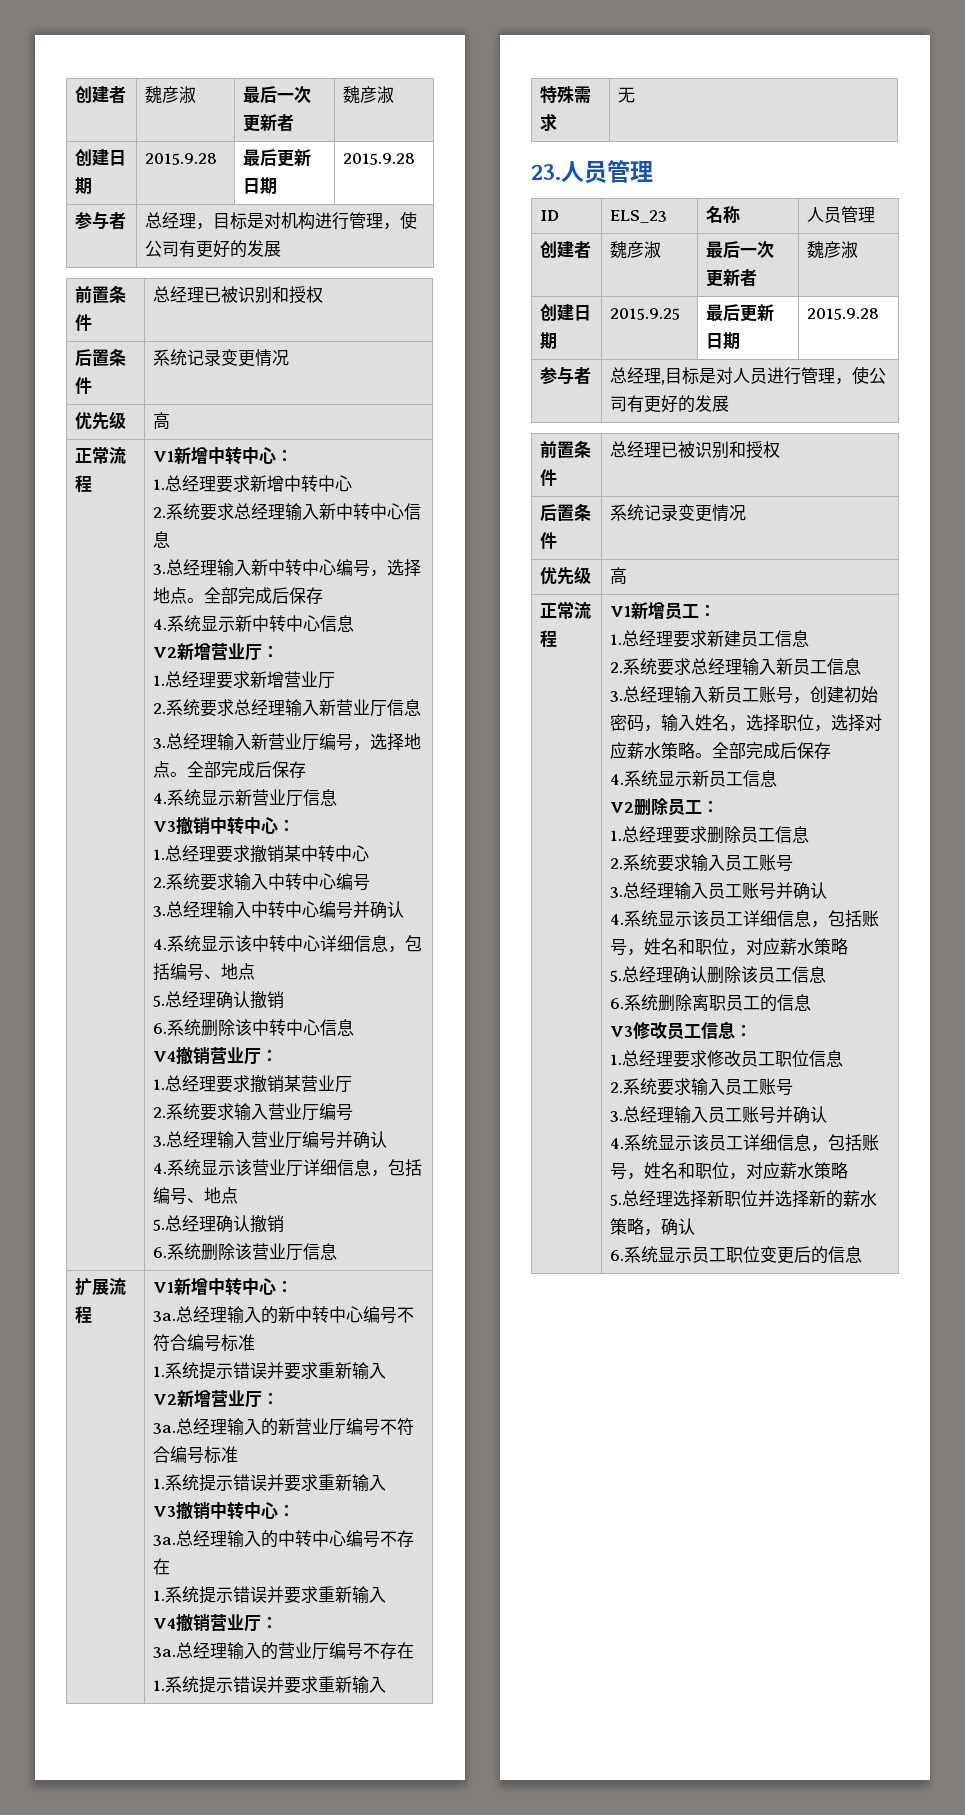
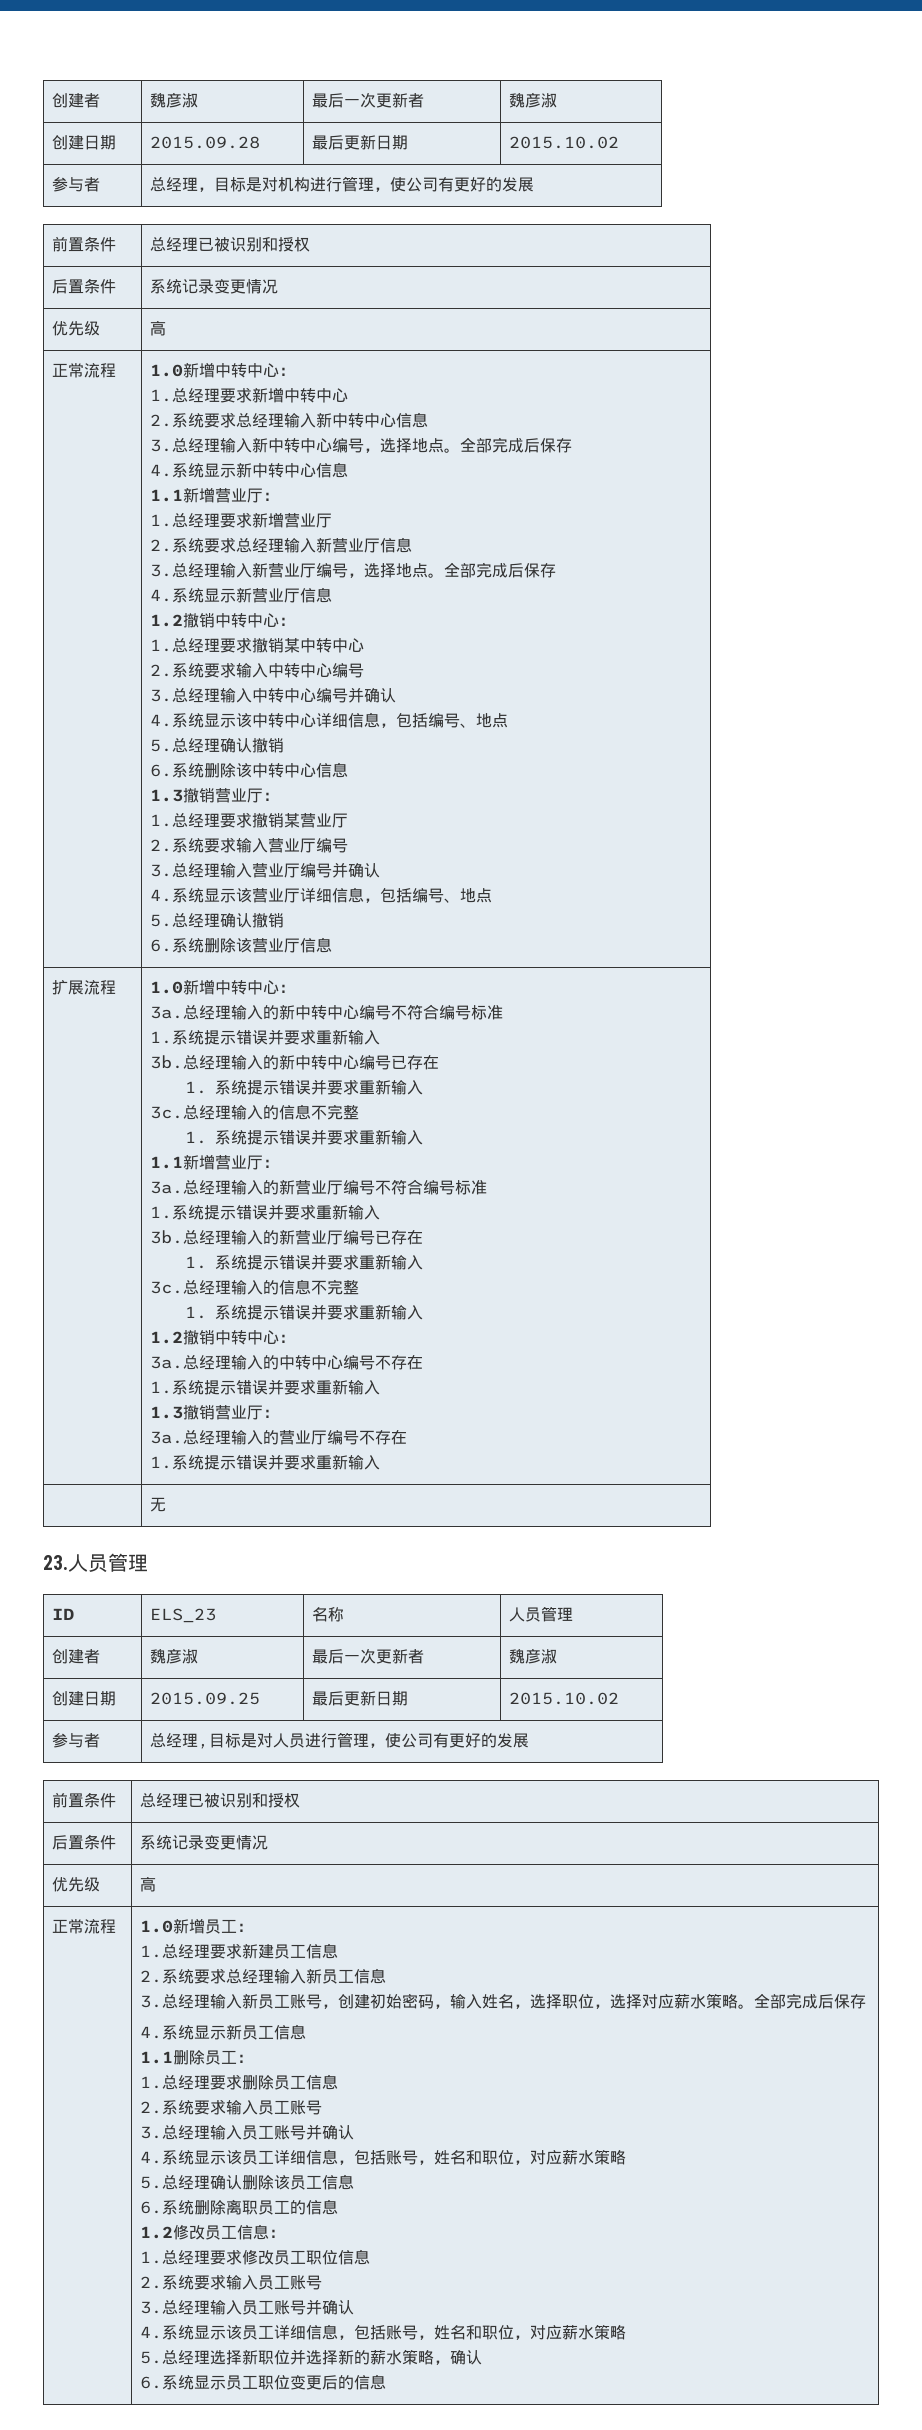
[144,153,217,165] [242,149,311,167] [242,177,277,194] [342,153,415,165] 2015.9.28 | 最后更新日期 | 2015.9.28 -> [149,136,260,149] [311,134,408,150] [508,136,619,149] 2015.09.28 | 最后更新日期 | 2015.10.02
[152,451,174,462] V1 -> [149,364,183,377] 1.0
[152,647,177,658] V2 -> [149,489,183,502] 1.1
[152,821,176,832] V3 -> [149,614,183,627] 1.2
[152,1051,176,1062] V4 -> [149,789,183,802] 1.3
[152,1282,174,1293] V1 -> [149,981,183,994] 1.0
[152,1394,177,1405] V2 -> [149,1054,439,1070] [184,1079,423,1095] [149,1104,359,1120] [184,1129,423,1145] [149,1156,183,1169] 3b.总经理输入的新中转中心编号已存在 // 1.系统提示错误并要求重新输入 // 3c.总经理输入的信息不完整 // 1.系统提示错误并要求重新输入 // 1.1
[152,1506,176,1517] V3 -> [149,1229,423,1245] [184,1254,423,1270] [149,1279,359,1295] [184,1304,423,1320] [149,1331,183,1344] 3b.总经理输入的新营业厅编号已存在 // 1.系统提示错误并要求重新输入 // 3c.总经理输入的信息不完整 // 1.系统提示错误并要求重新输入 // 1.2
[152,1618,176,1629] V4 -> [149,1406,183,1419] 1.3
[539,86,591,104] [539,113,557,132] 特殊需求 -> (380, 1462) none
[609,308,680,320] [705,304,774,322] [705,332,740,349] [806,308,879,320] 2015.9.25 | 最后更新日期 | 2015.9.28 -> [149,1692,260,1705] [311,1690,408,1706] [508,1692,619,1705] 2015.09.25 | 最后更新日期 | 2015.10.02
[609,606,631,617] V1 -> [139,1920,173,1933] 1.0
[609,802,634,813] V2 -> [139,2051,173,2064] 1.1
[609,1026,633,1037] V3 -> [139,2226,173,2239] 1.2

